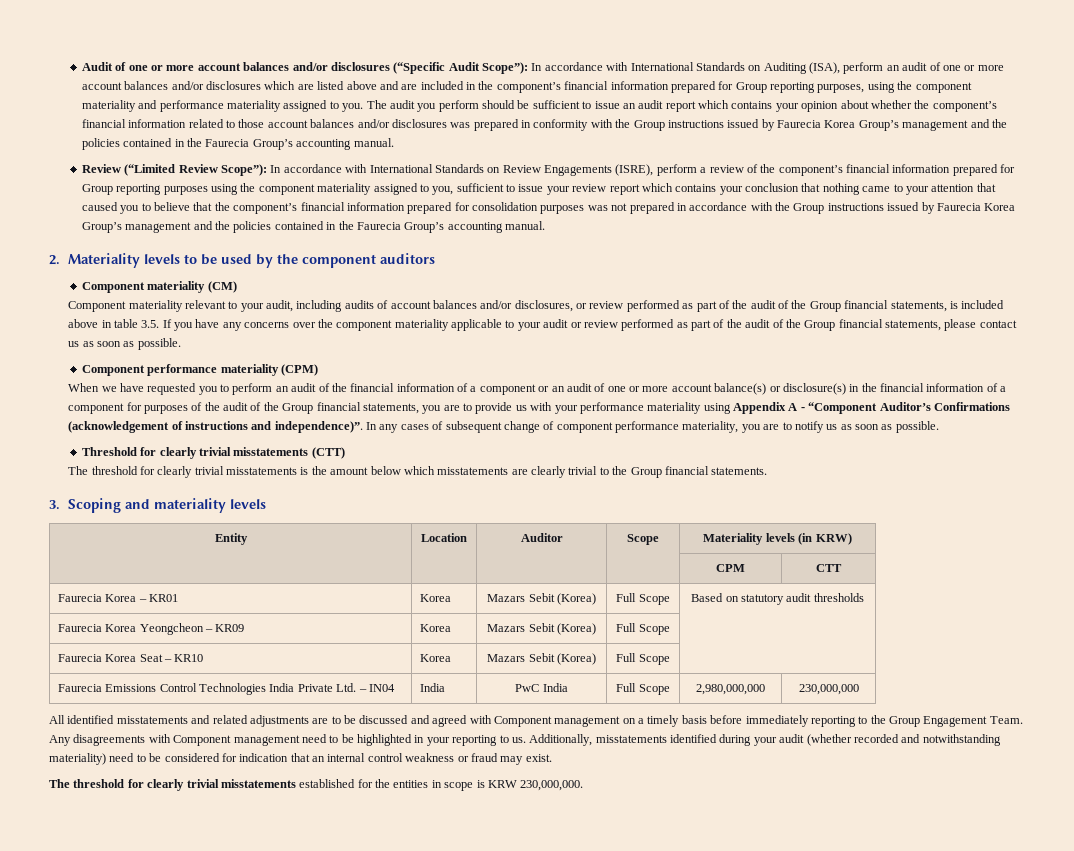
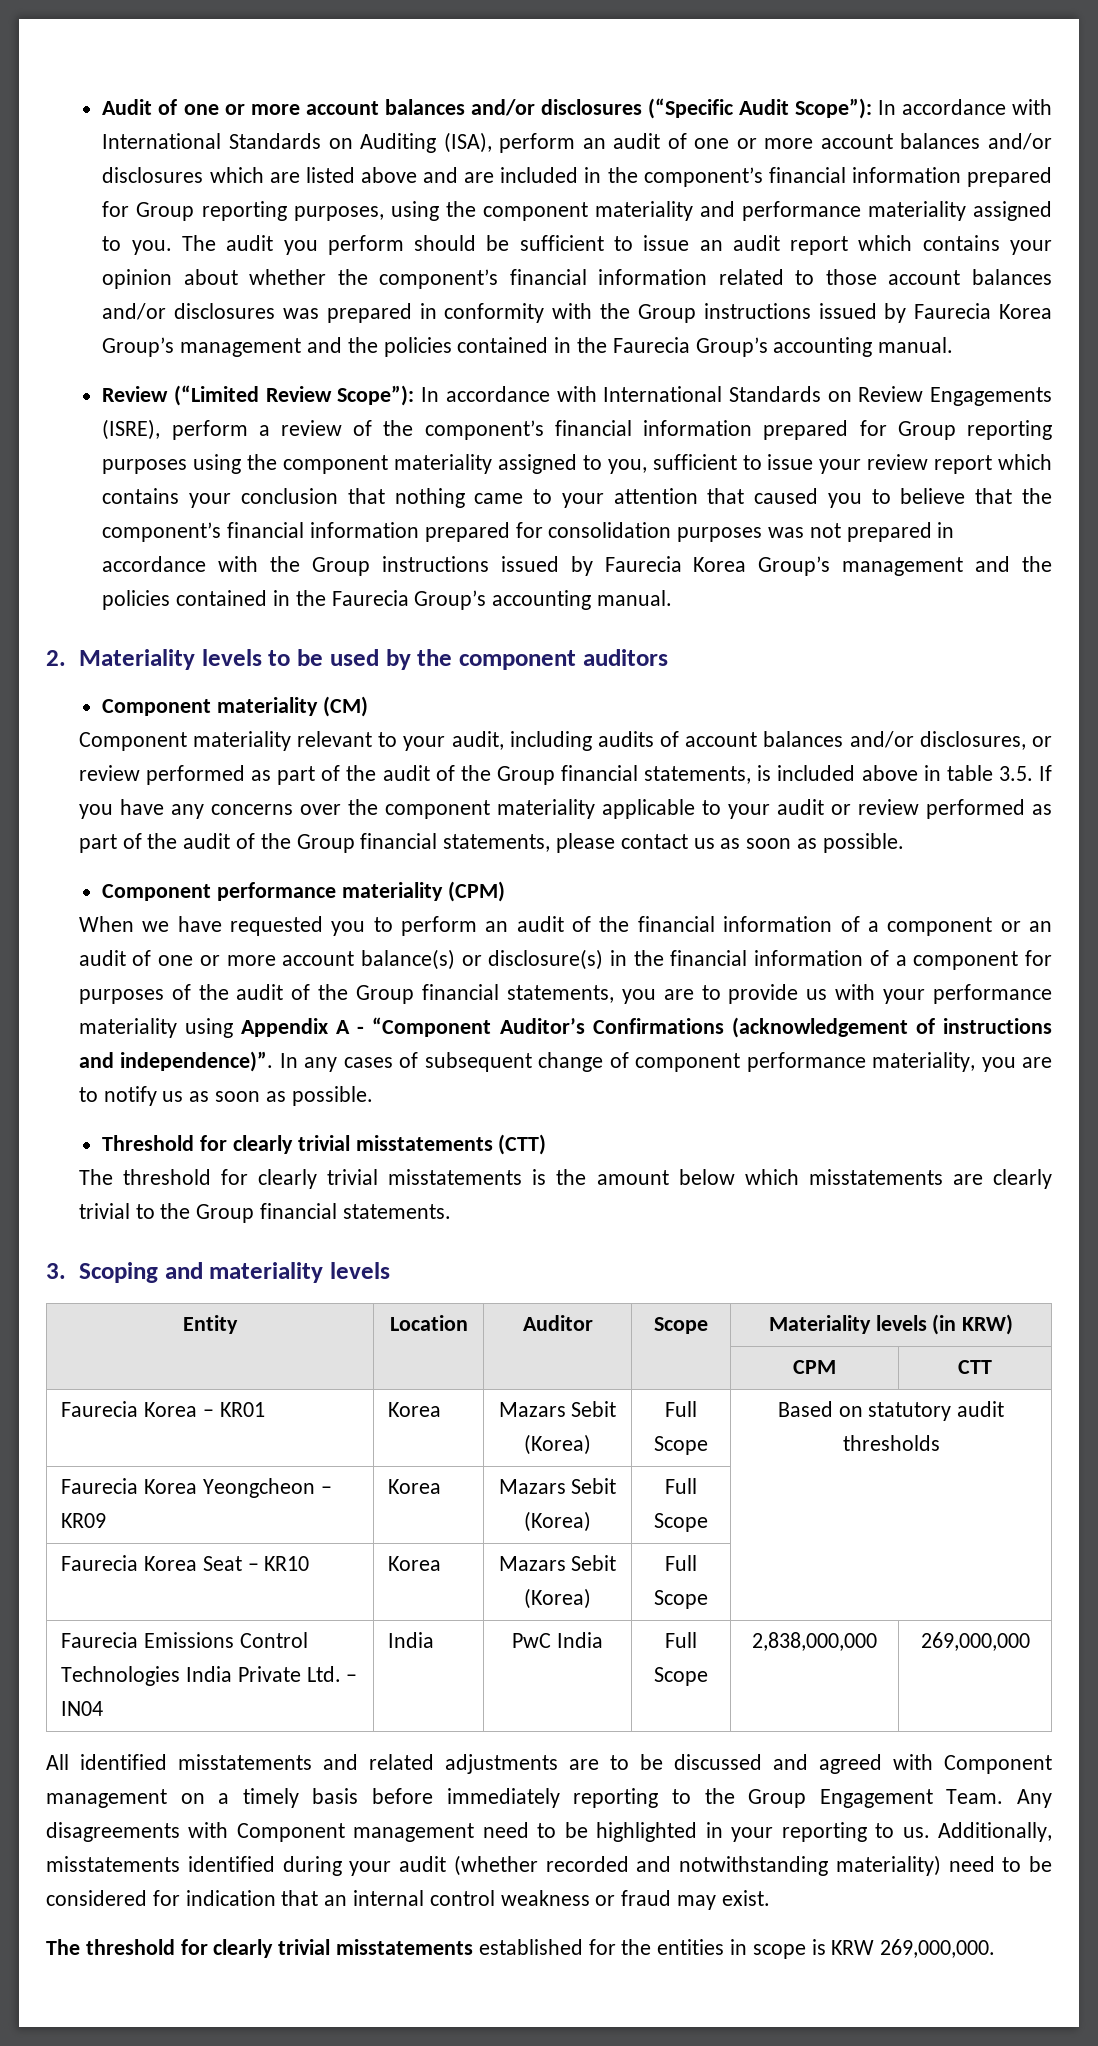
[696,684,765,695] [798,684,859,695] 2,980,000,000 | 230,000,000 -> [752,1632,877,1651] [920,1632,1030,1651] 2,838,000,000 | 269,000,000
[520,780,584,791] 230,000,000. -> [880,1939,996,1958] 269,000,000.

